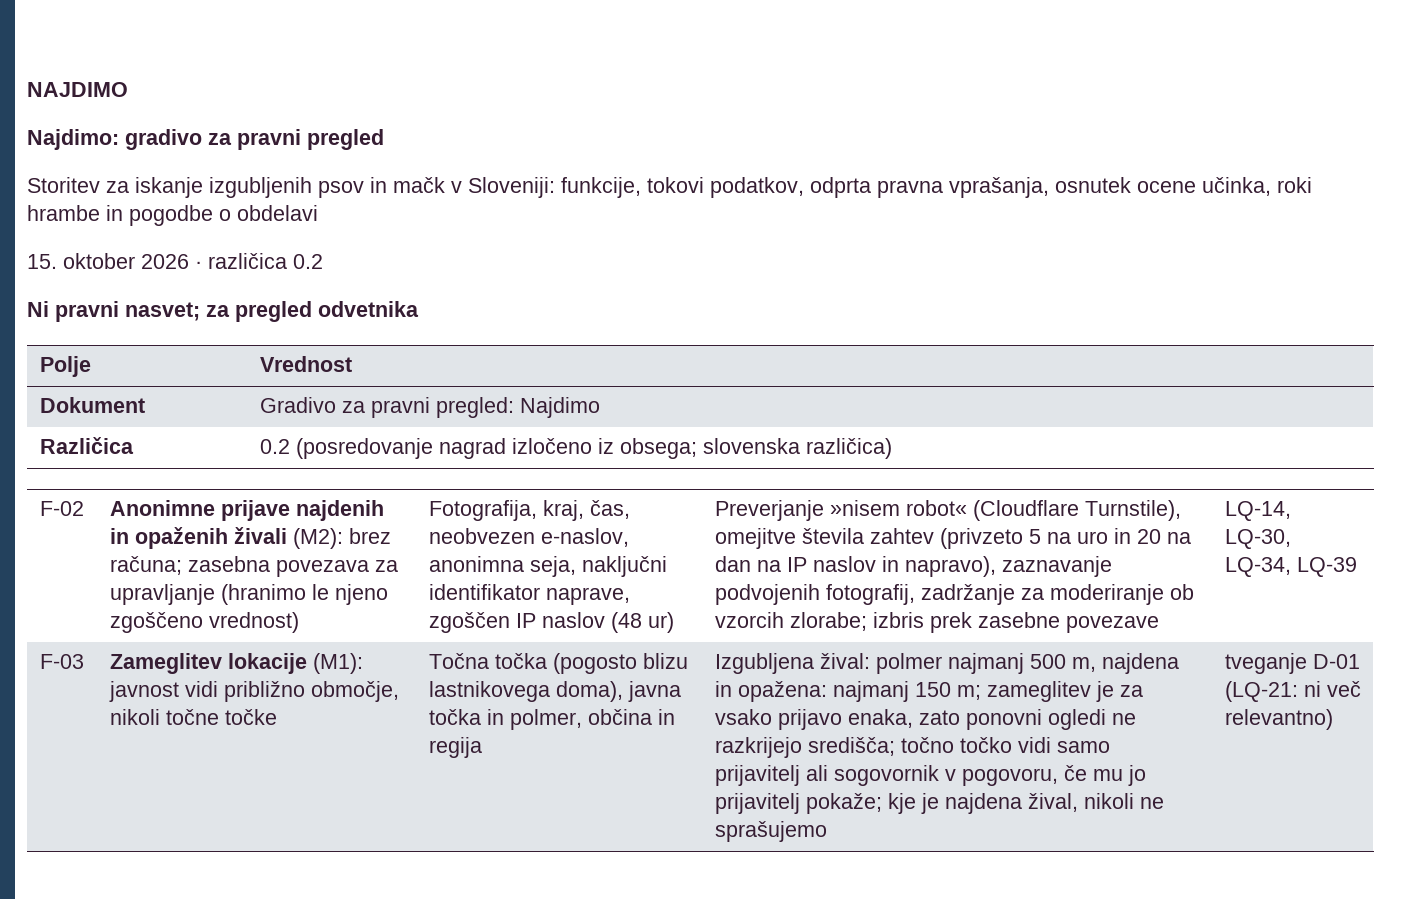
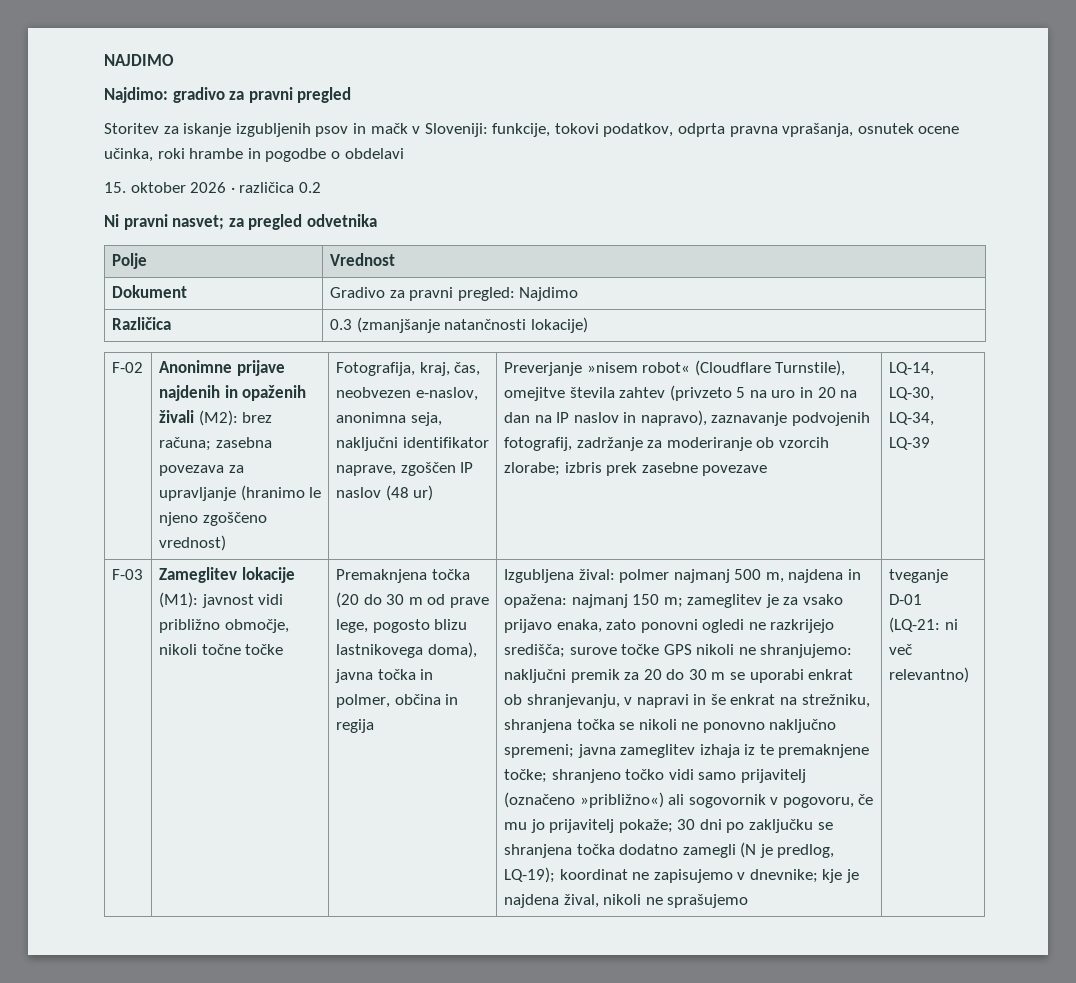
[259,438,892,459] 0.2 (posredovanje nagrad izločeno iz obsega; slovenska različica) -> [329,317,588,333] 0.3 (zmanjšanje natančnosti lokacije)
[428,653,637,674] Točna točka (pogosto -> [335,569,470,583] [335,592,489,608] [335,619,430,633] Premaknjena točka (20 do 30 m od prave lege, pogosto
[900,737,954,753] točno -> [569,644,853,658] [503,669,854,683] [503,694,870,708] [503,719,837,733] [503,744,870,758] [503,769,621,783] surove točke GPS nikoli ne shranjujemo: naključni premik za 20 do 30 m se uporabi enkrat ob shranjevanju, v napravi in še enkrat na strežniku, shranjena točka se nikoli ne ponovno naključno spremeni; javna zameglitev izhaja iz te premaknjene točke; shranjeno
(800, 775) none -> [503,792,664,808] (označeno »približno«)
(882, 803) none -> [677,819,833,833] [503,842,835,858] [503,867,818,883] 30 dni po zaključku se shranjena točka dodatno zamegli (N je predlog, LQ-19); koordinat ne zapisujemo v dnevnike;

